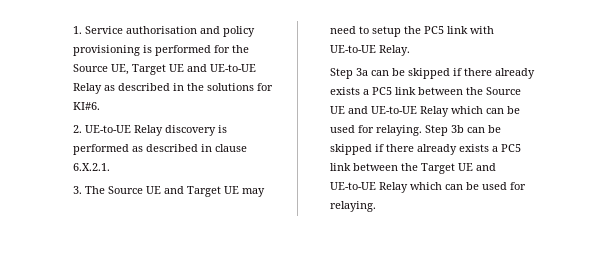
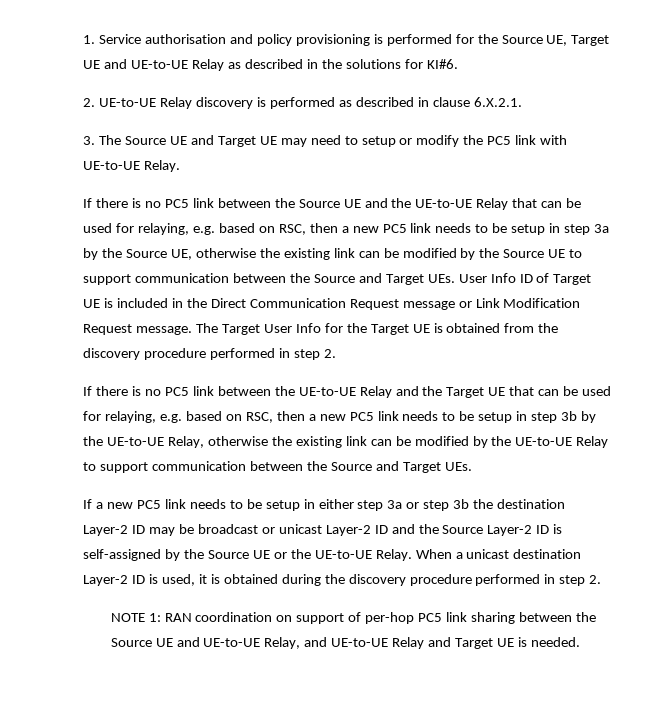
(402, 31) none -> [399,135,460,147] or modify
[330,68,536,79] [330,87,370,95] Step 3a can be skipped if there already exists a -> [83,198,162,208] If there is no
[371,106,521,117] [330,125,502,136] [330,144,522,155] [330,163,497,174] [330,182,527,193] [330,201,377,212] UE-to-UE Relay which can be used for relaying. Step 3b can be skipped if there already exists a PC5 link between the Target UE and UE-to-UE Relay which can be used for relaying. -> [391,198,581,210] [83,223,609,235] [83,248,583,260] [83,273,592,285] [83,298,581,310] [83,323,559,335] [83,348,336,360] [83,386,611,398] [83,411,596,423] [83,436,609,448] [83,461,472,473] [83,499,565,511] [83,524,563,536] [83,549,582,561] [83,574,602,586] [110,612,596,624] [110,637,580,649] the UE-to-UE Relay that can be used for relaying, e.g. based on RSC, then a new PC5 link needs to be setup in step 3a by the Source UE, otherwise the existing link can be modified by the Source UE to support communication between the Source and Target UEs. User Info ID of Target UE is included in the Direct Communication Request message or Link Modification Request message. The Target User Info for the Target UE is obtained from the discovery procedure performed in step 2. // If there is no PC5 link between the UE-to-UE Relay and the Target UE that can be used for relaying, e.g. based on RSC, then a new PC5 link needs to be setup in step 3b by the UE-to-UE Relay, otherwise the existing link can be modified by the UE-to-UE Relay to support communication between the Source and Target UEs. // If a new PC5 link needs to be setup in either step 3a or step 3b the destination Layer-2 ID may be broadcast or unicast Layer-2 ID and the Source Layer-2 ID is self-assigned by the Source UE or the UE-to-UE Relay. When a unicast destination Layer-2 ID is used, it is obtained during the discovery procedure performed in step 2. // NOTE 1: RAN coordination on support of per-hop PC5 link sharing between the Source UE and UE-to-UE Relay, and UE-to-UE Relay and Target UE is needed.

